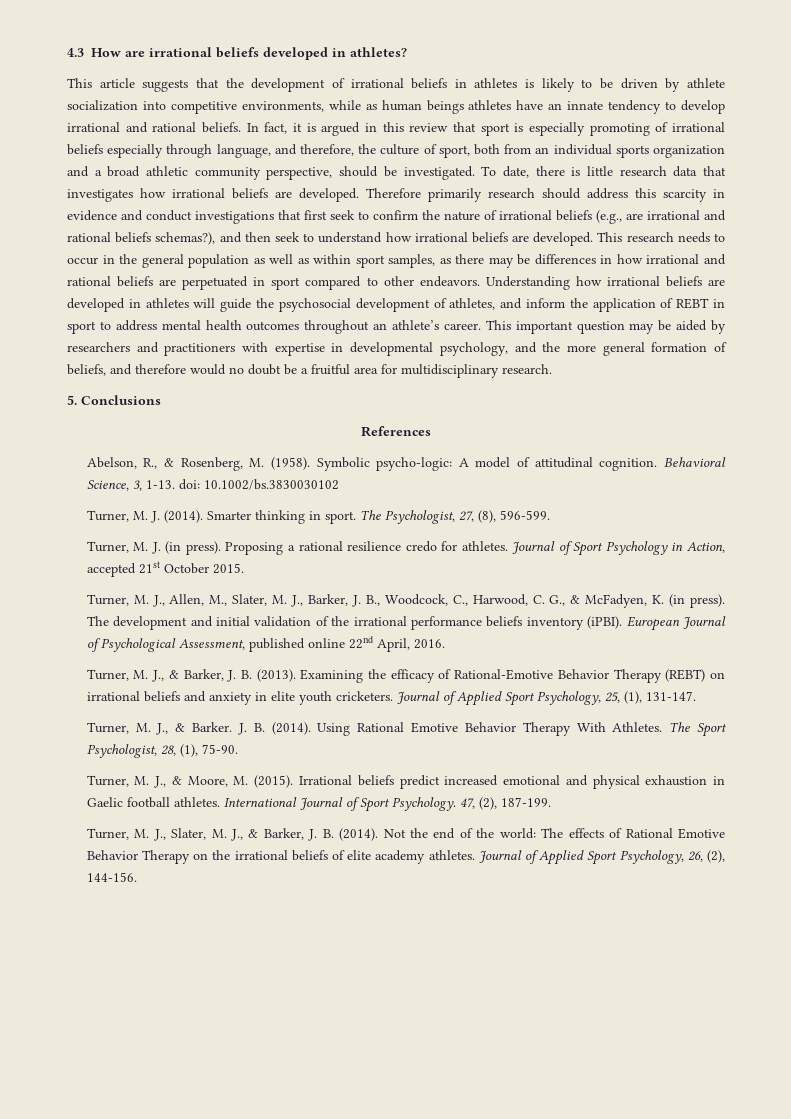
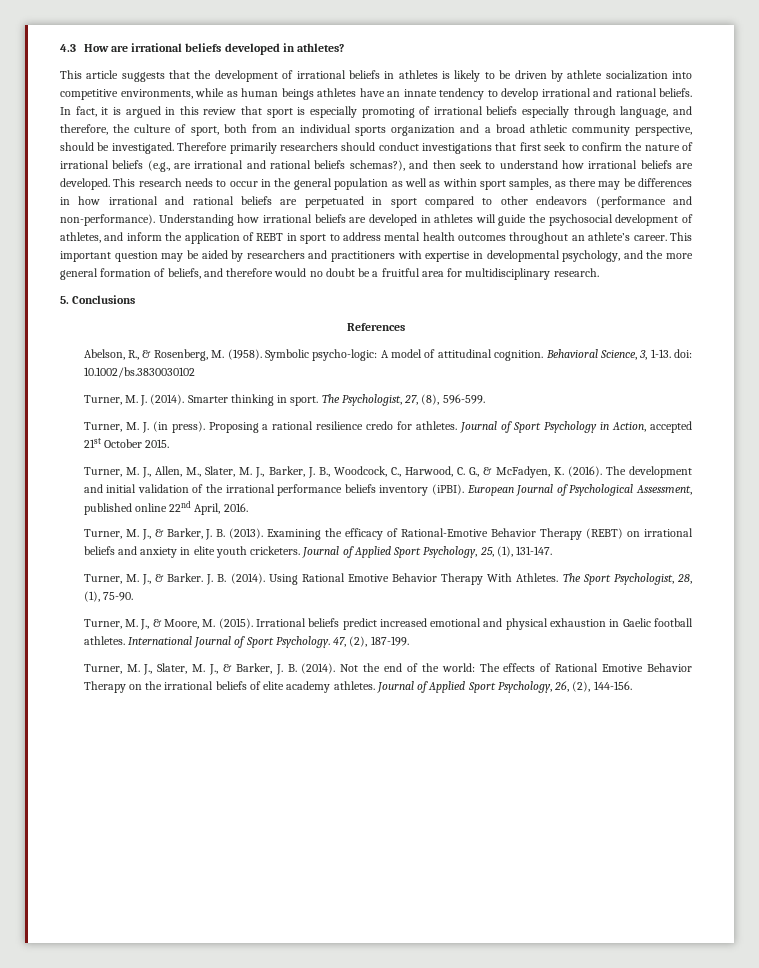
[481,166,726,178] [67,188,725,202] [67,210,143,221] To date, there is little research data that investigates how irrational beliefs are developed. Therefore primarily research should address this scarcity in evidence and -> [177,142,376,154] Therefore primarily researchers should
[419,276,480,287] endeavors. -> [536,196,692,208] [60,214,155,226] endeavors (performance and non-performance).
[669,594,726,608] (in press). -> [567,466,602,477] (2016).

